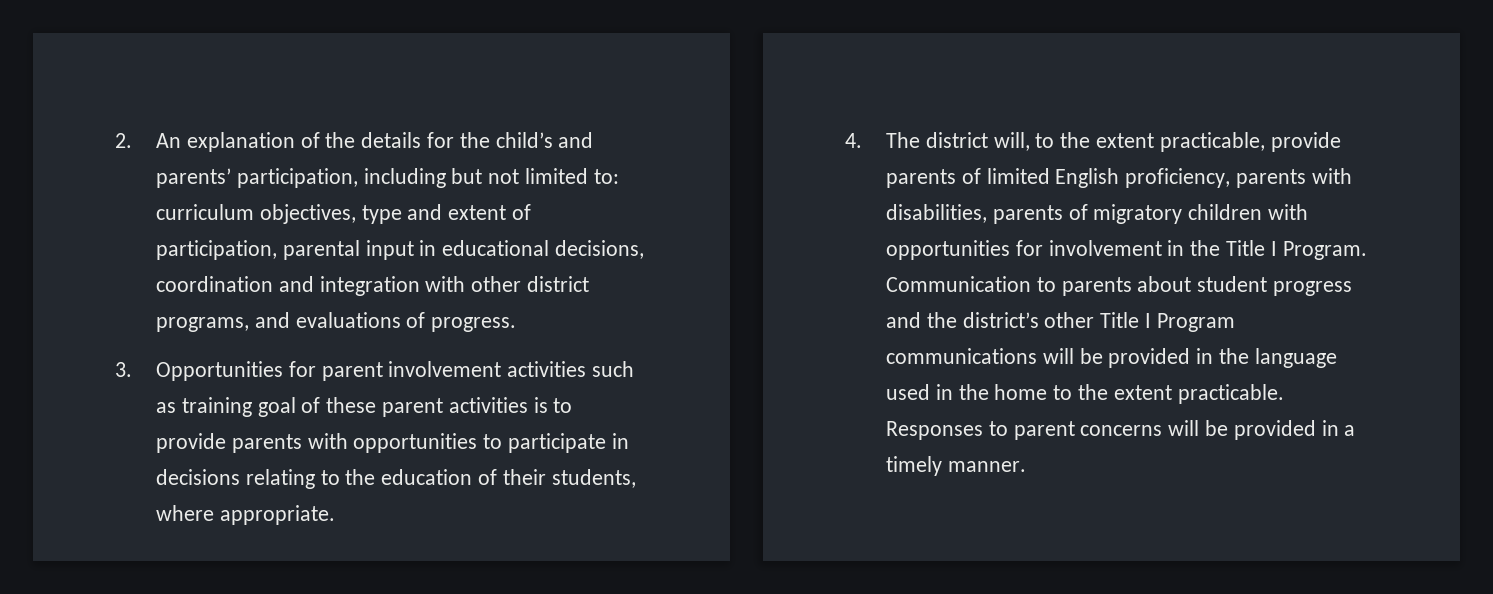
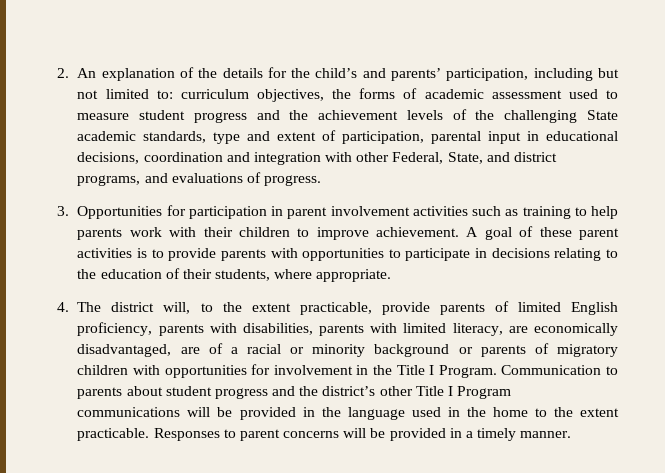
(356, 214) none -> [332,88,619,99] [77,109,618,123] [77,131,207,143] the forms of academic assessment used to measure student progress and the achievement levels of the challenging State academic standards,
(522, 284) none -> [392,152,510,164] Federal, State, and
(316, 369) none -> [188,206,284,219] participation in
(252, 407) none -> [574,206,618,219] [77,227,479,240] to help parents work with their children to improve achievement. A
(1063, 214) none -> [370,323,619,336] [77,343,526,357] with limited literacy, are economically disadvantaged, are of a racial or minority background or parents

